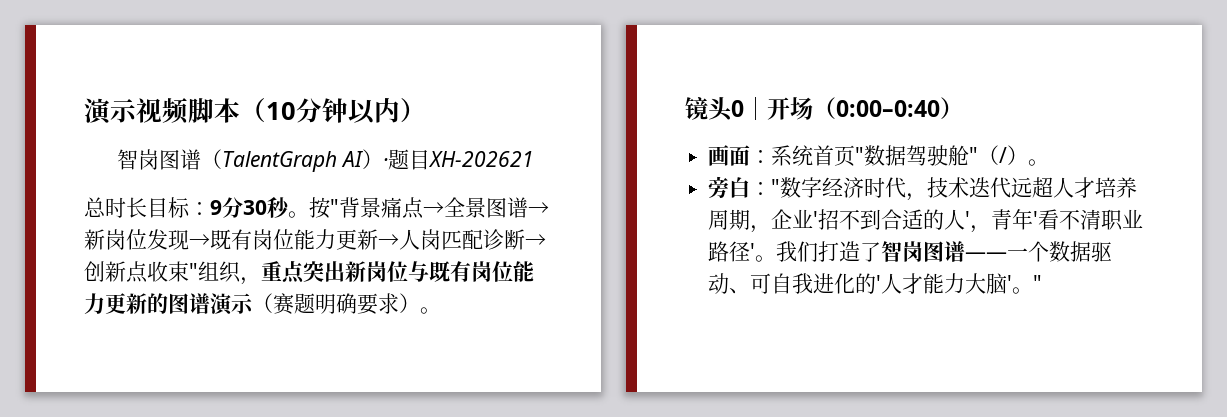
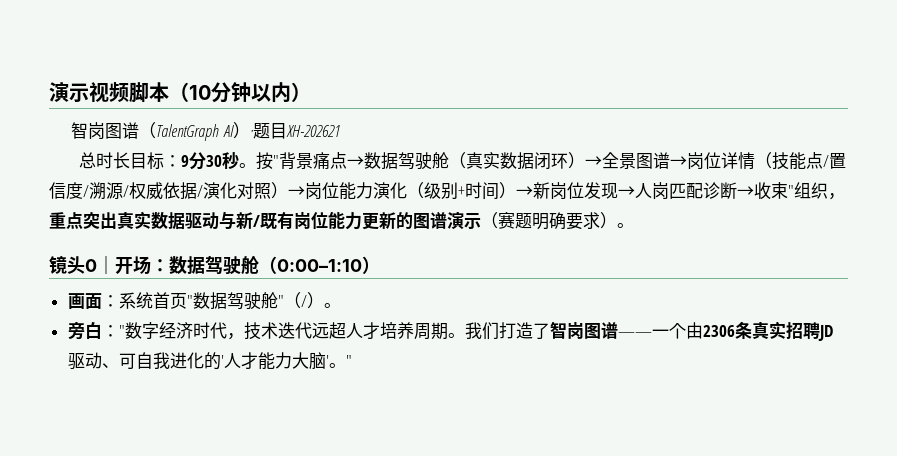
[444,197,549,218] [84,229,378,250] 全景图谱→新岗位发现→既有岗位能力更新 -> [364,152,847,170] [49,182,618,200] 数据驾驶舱（真实数据闭环）→全景图谱→岗位详情（技能点/置信度/溯源/权威依据/演化对照）→岗位能力演化（级别+时间）→新岗位发现
[84,261,148,283] 创新点 -> (754, 191) none
[345,261,429,282] 新岗位与 -> [117,211,260,230] 真实数据驱动与新/
[813,97,940,119] （0:00–0:40 -> [151,255,362,275] ：数据驾驶舱（0:00–1:10
[750,209,1144,233] [708,241,756,262] ，企业'招不到合适的人'，青年'看不清职业路径' -> (448, 331) none
[1049,241,1092,262] 数据 -> [685,321,833,341] 由2306条真实招聘JD

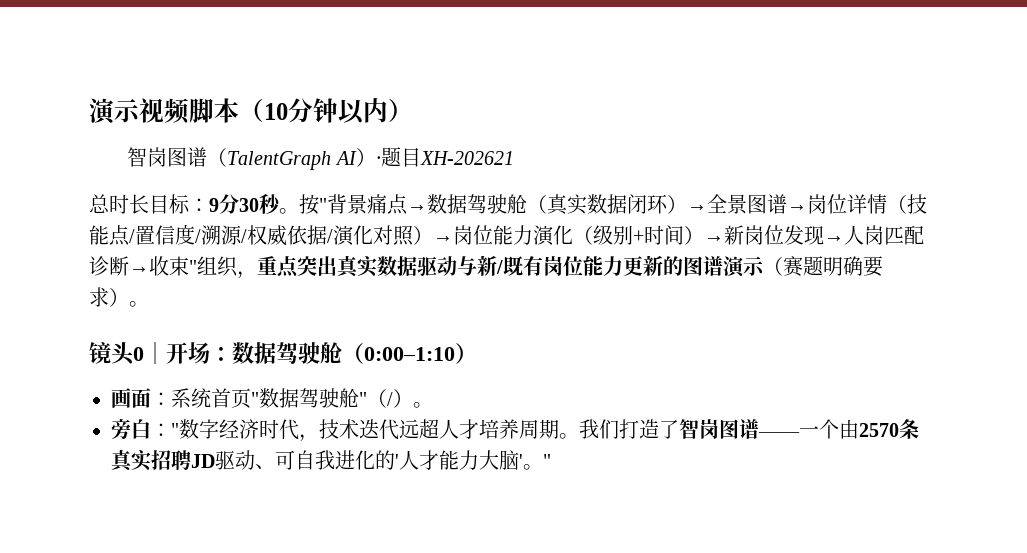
[702,325,735,337] 2306 -> [859,423,899,437] 2570

